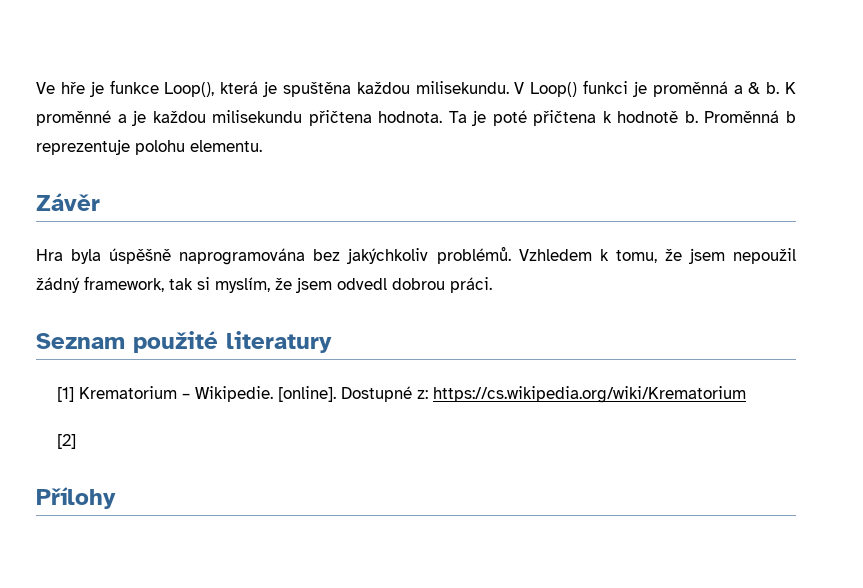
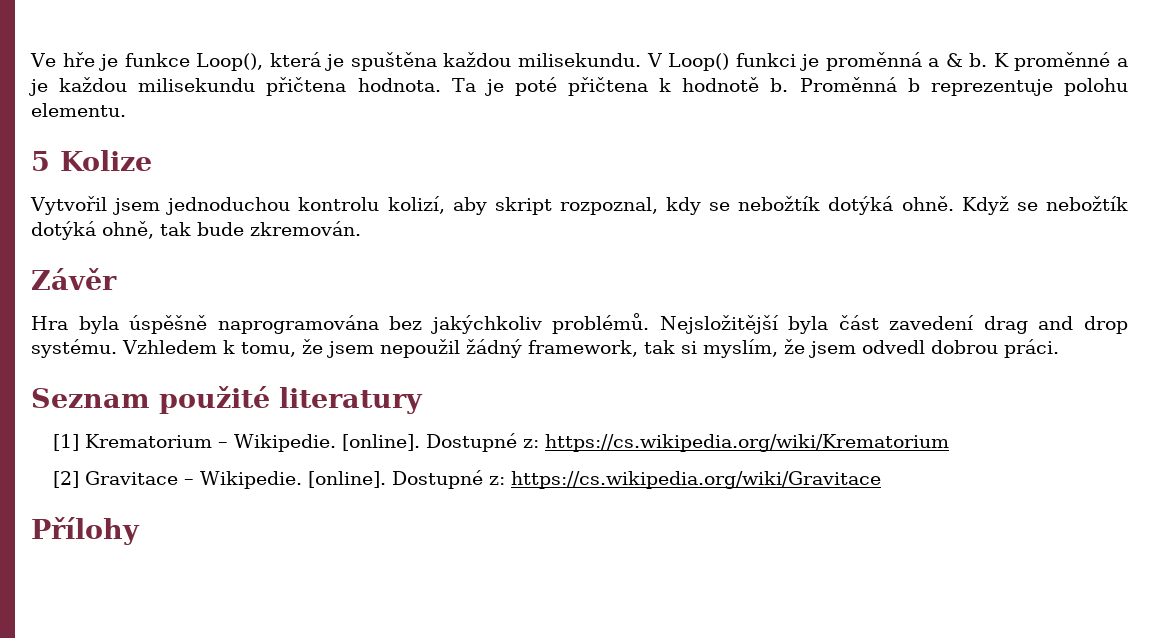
(262, 146) none -> [31,150,153,171] [30,196,1128,215] [31,221,361,240] // 5 Kolize // Vytvořil jsem jednoduchou kontrolu kolizí, aby skript rozpoznal, kdy se nebožtík dotýká ohně. Když se nebožtík dotýká ohně, tak bude zkremován.
(511, 255) none -> [659,315,1128,334] [31,339,117,358] Nejsložitější byla část zavedení drag and drop systému.
(77, 441) none -> [85,470,882,489] Gravitace – Wikipedie. [online]. Dostupné z: https://cs.wikipedia.org/wiki/Gravitace

